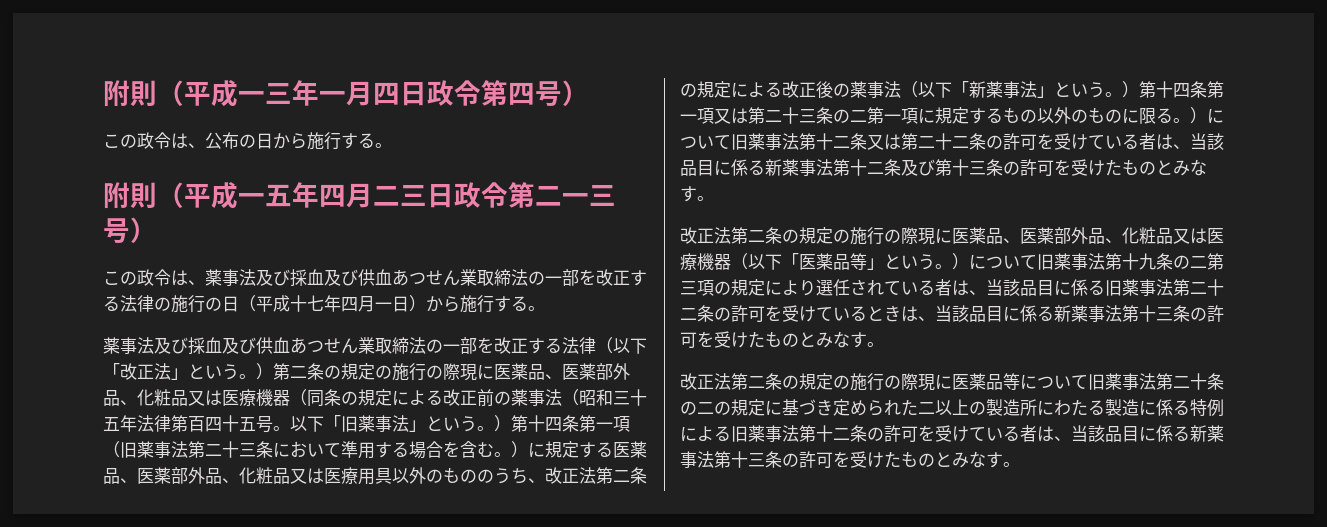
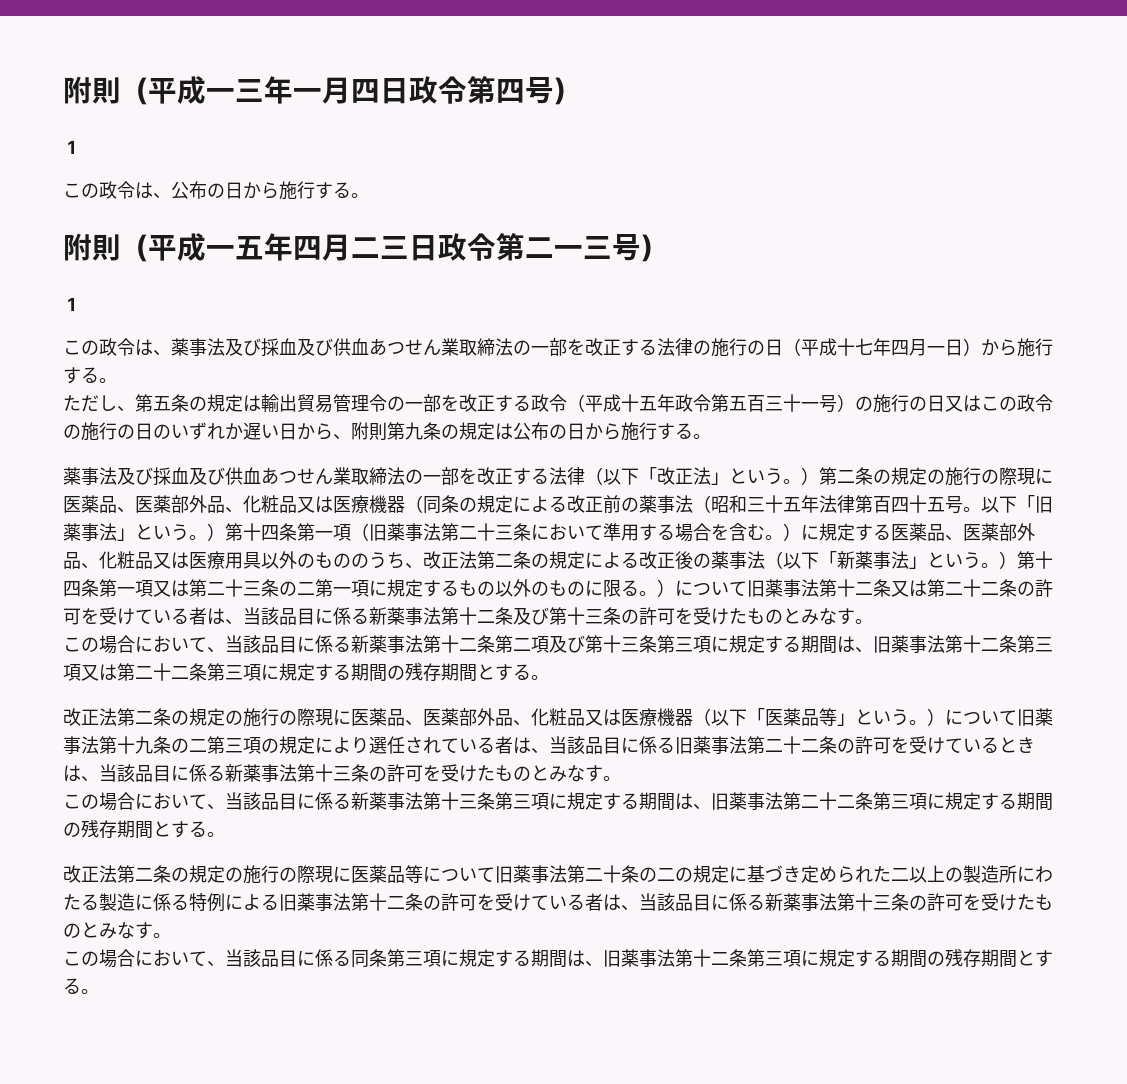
(589, 93) none -> [63,140,80,154] // １
(157, 230) none -> [63,297,80,311] // １
(545, 308) none -> [63,394,1053,413] [63,422,711,441] // ただし、第五条の規定は輸出貿易管理令の一部を改正する政令（平成十五年政令第五百三十一号）の施行の日又はこの政令の施行の日のいずれか遅い日から、附則第九条の規定は公布の日から施行する。
(714, 198) none -> [63,635,1053,654] [63,663,549,682] // この場合において、当該品目に係る新薬事法第十二条第二項及び第十三条第三項に規定する期間は、旧薬事法第十二条第三項又は第二十二条第三項に規定する期間の残存期間とする。
(884, 344) none -> [63,792,1053,811] [63,820,225,839] // この場合において、当該品目に係る新薬事法第十三条第三項に規定する期間は、旧薬事法第二十二条第三項に規定する期間の残存期間とする。
(1020, 464) none -> [63,949,1053,968] [63,978,99,994] // この場合において、当該品目に係る同条第三項に規定する期間は、旧薬事法第十二条第三項に規定する期間の残存期間とする。

